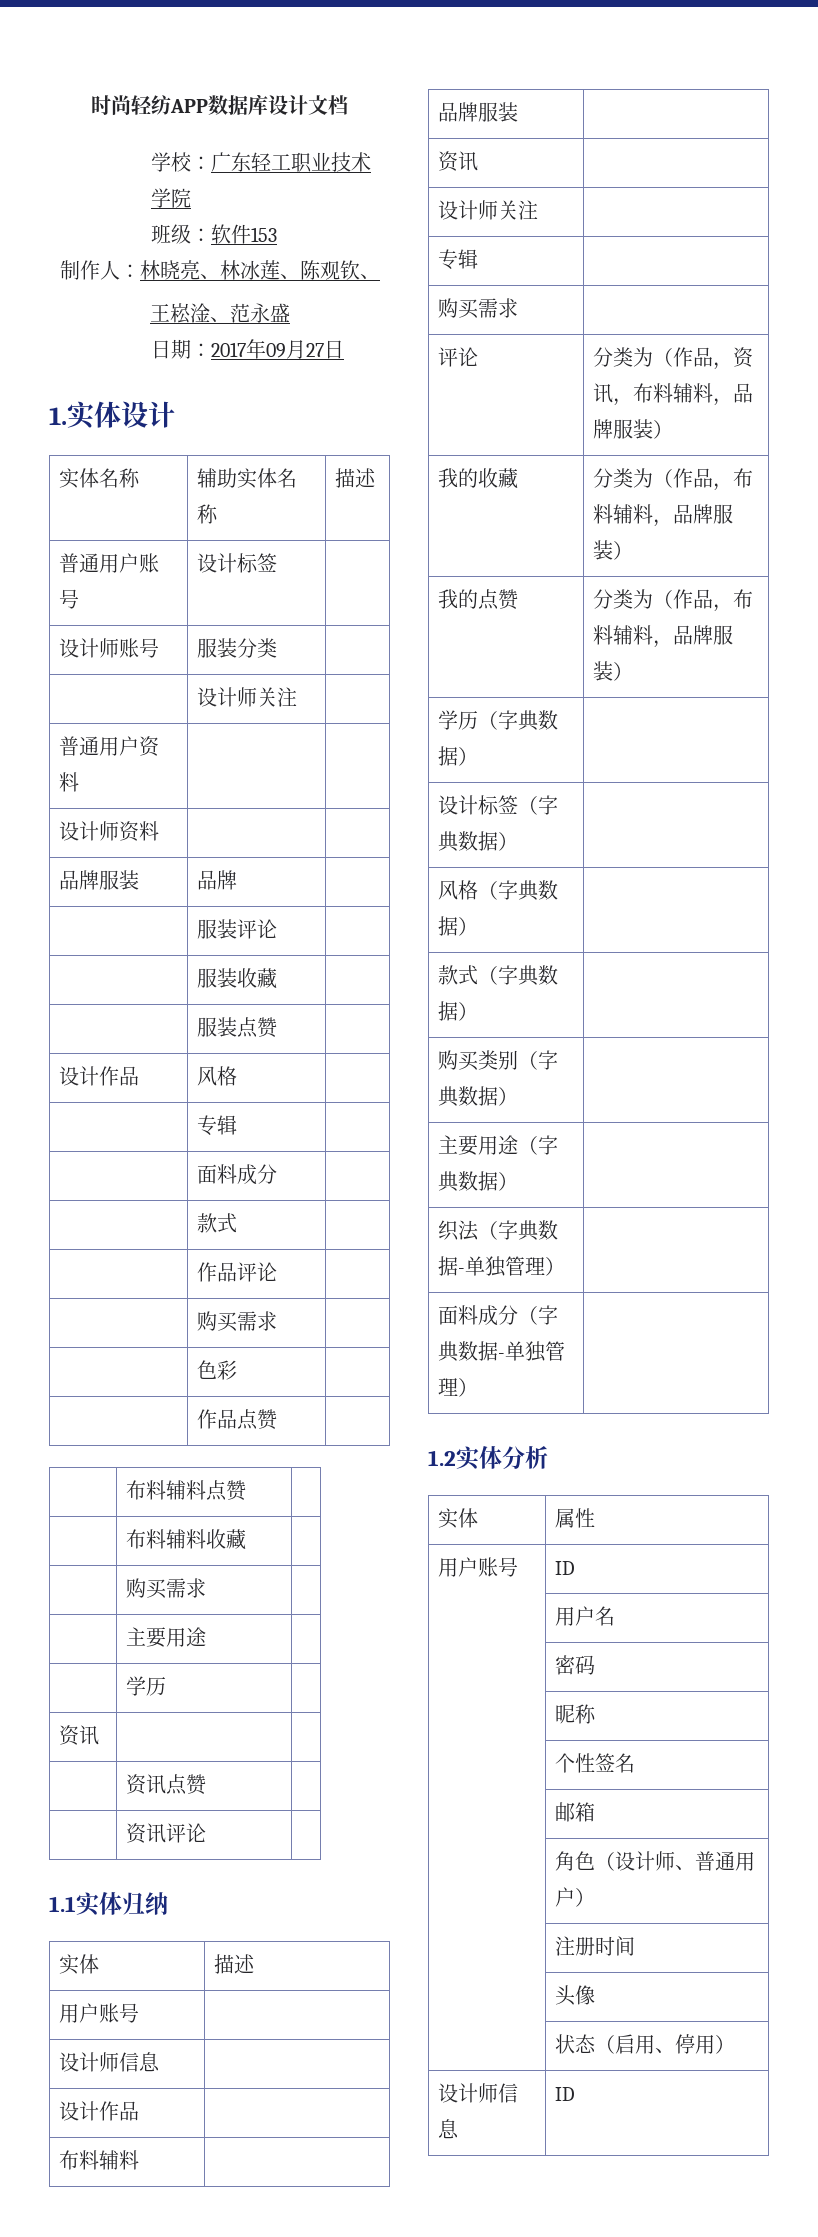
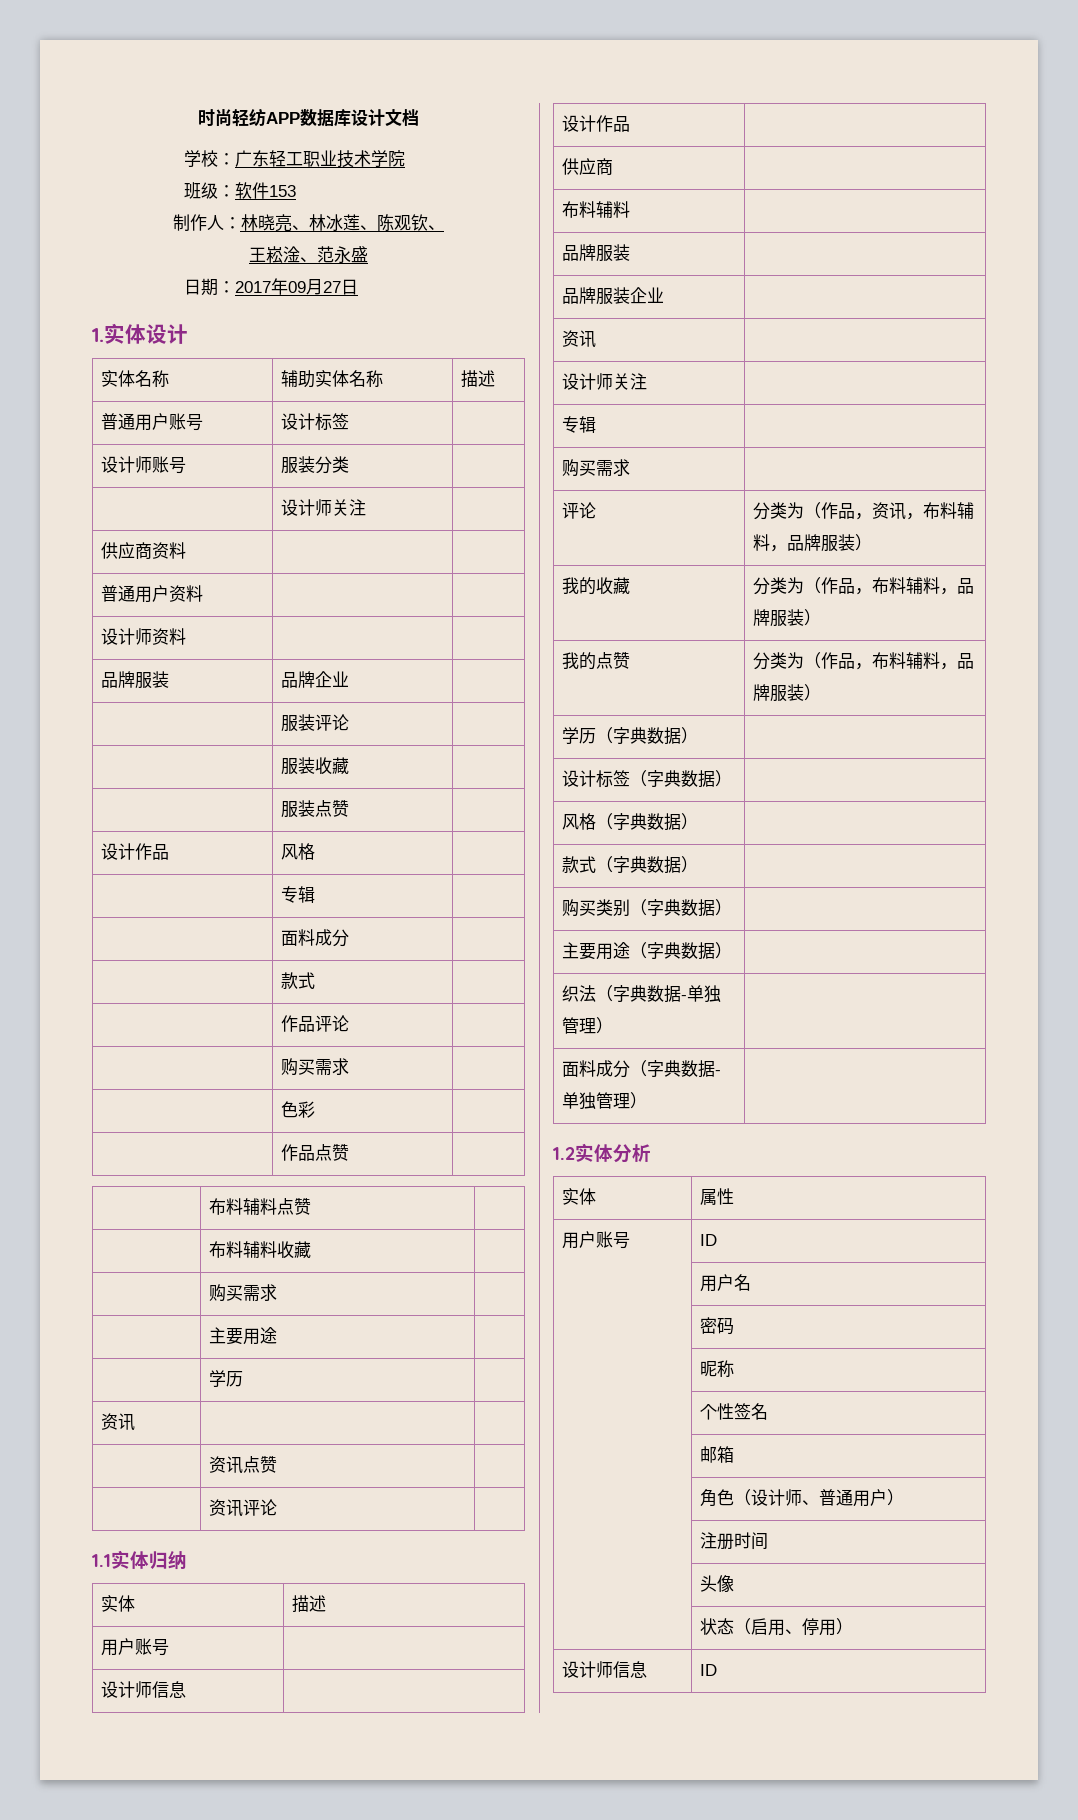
(297, 697) none -> [101,542,187,559] // 供应商资料 | |
(237, 880) none -> [315,671,350,688] 企业
(139, 2111) none -> [562,158,614,175] // 供应商 |
(518, 112) none -> [562,287,665,305] // 品牌服装企业 |

